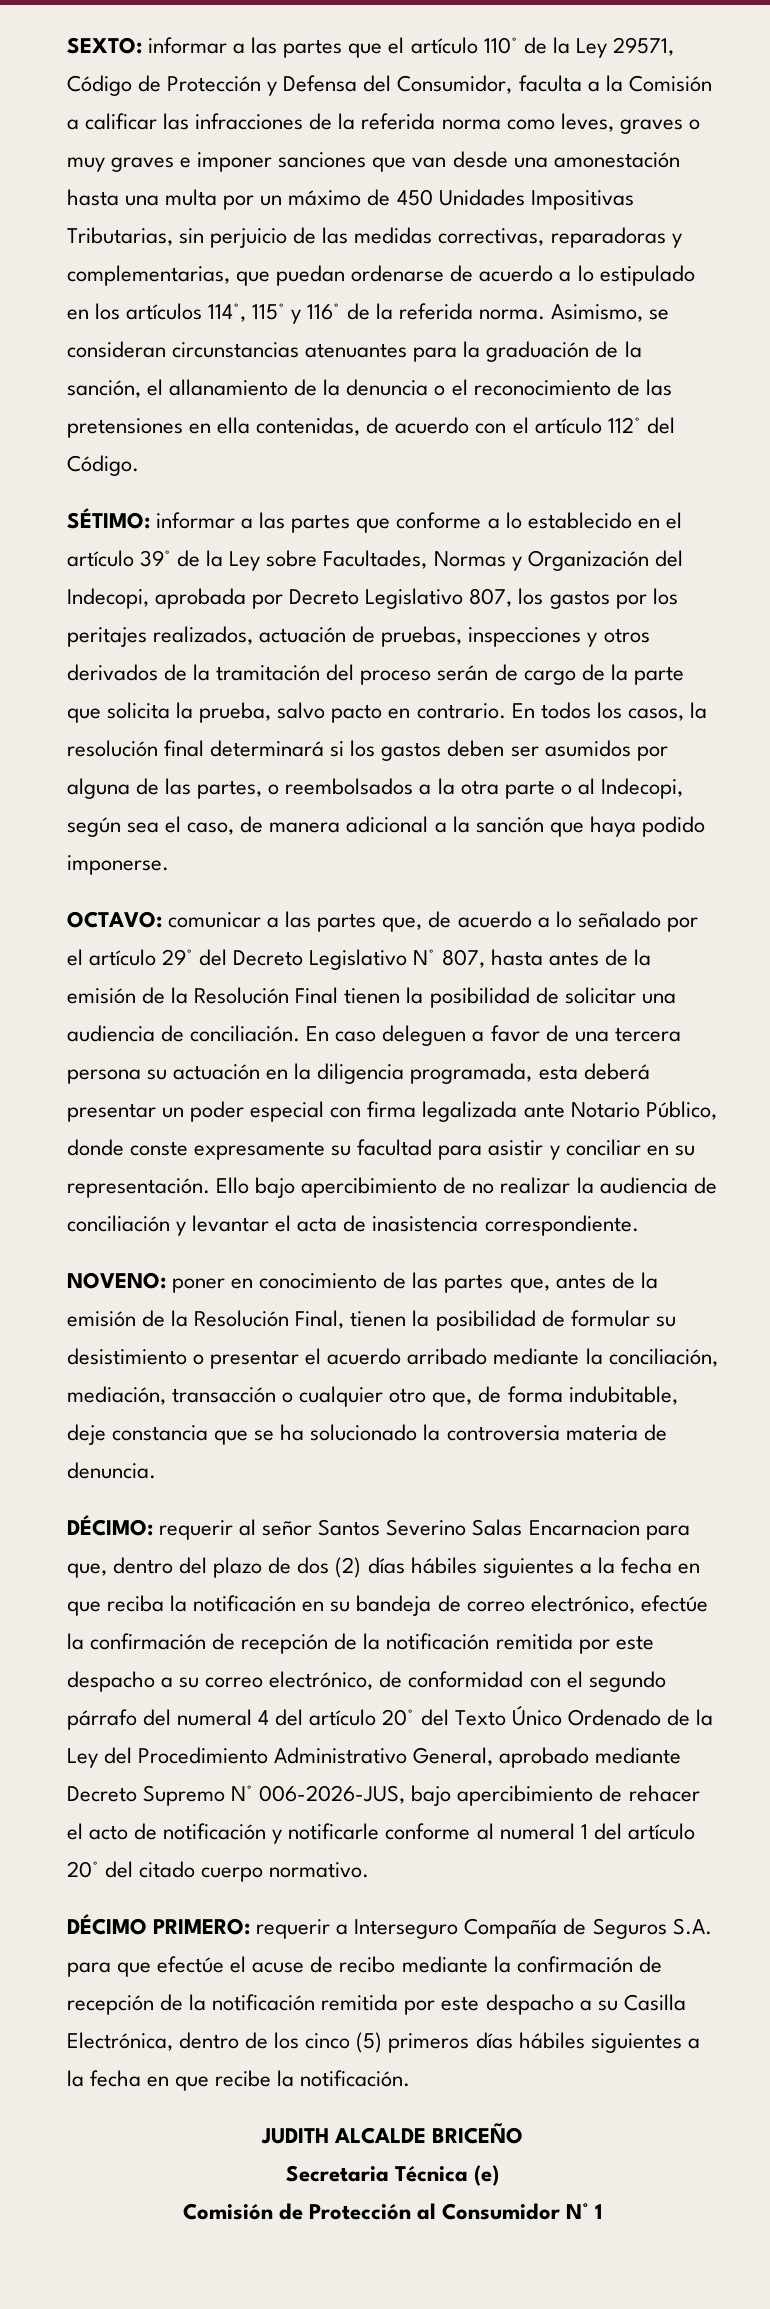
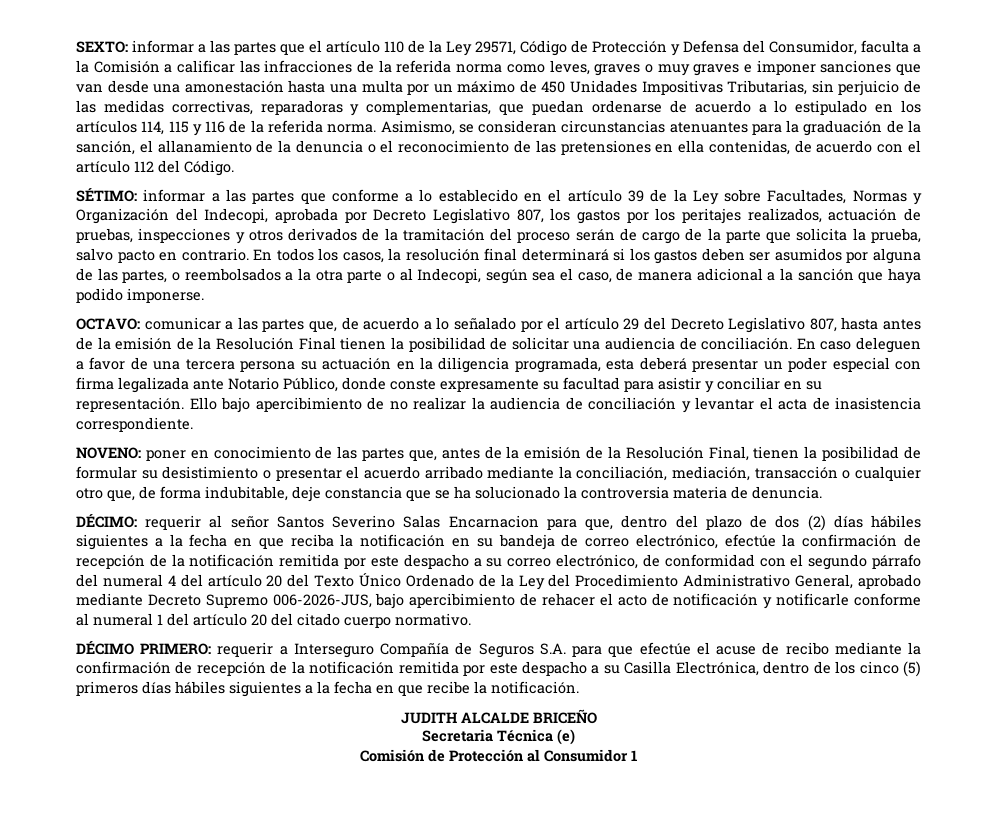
[483,37,518,54] 110° -> [384,41,404,53] 110
[208,303,341,324] 114°, 115° y 116° -> [141,121,226,136] 114, 115 y 116
[607,417,641,433] 112° -> [134,161,154,172] 112
[140,550,172,567] 39° -> [627,190,644,202] 39
[162,949,194,965] 29° -> [623,318,640,330] 29
[413,949,436,965] N° -> (806, 325) none
[382,1709,415,1726] 20° -> [266,575,283,587] 20
[231,1785,254,1801] N° -> (268, 601) none
[67,1861,99,1878] 20° -> [251,614,267,626] 20
[566,2203,590,2219] N° -> (628, 755) none

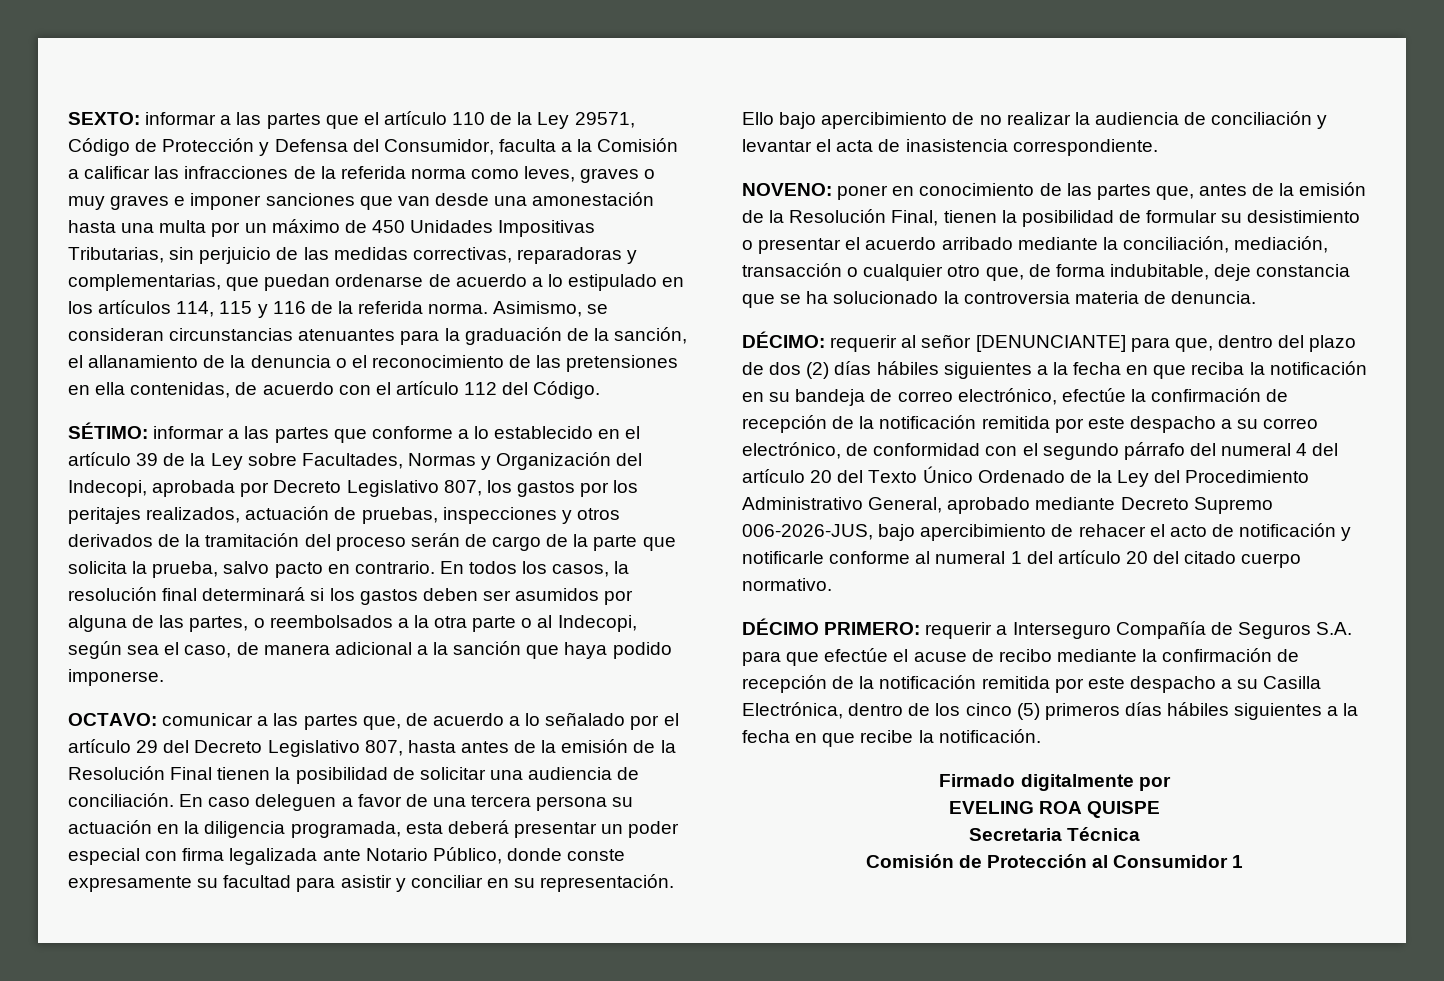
[276,515,539,528] Santos Severino Salas Encarnacion -> [975,335,1126,352] [DENUNCIANTE]
[400,709,597,724] JUDITH ALCALDE BRICEÑO -> [939,774,1171,791] [948,801,1161,818] Firmado digitalmente por // EVELING ROA QUISPE
[557,729,575,745] (e) -> (1141, 834) none

